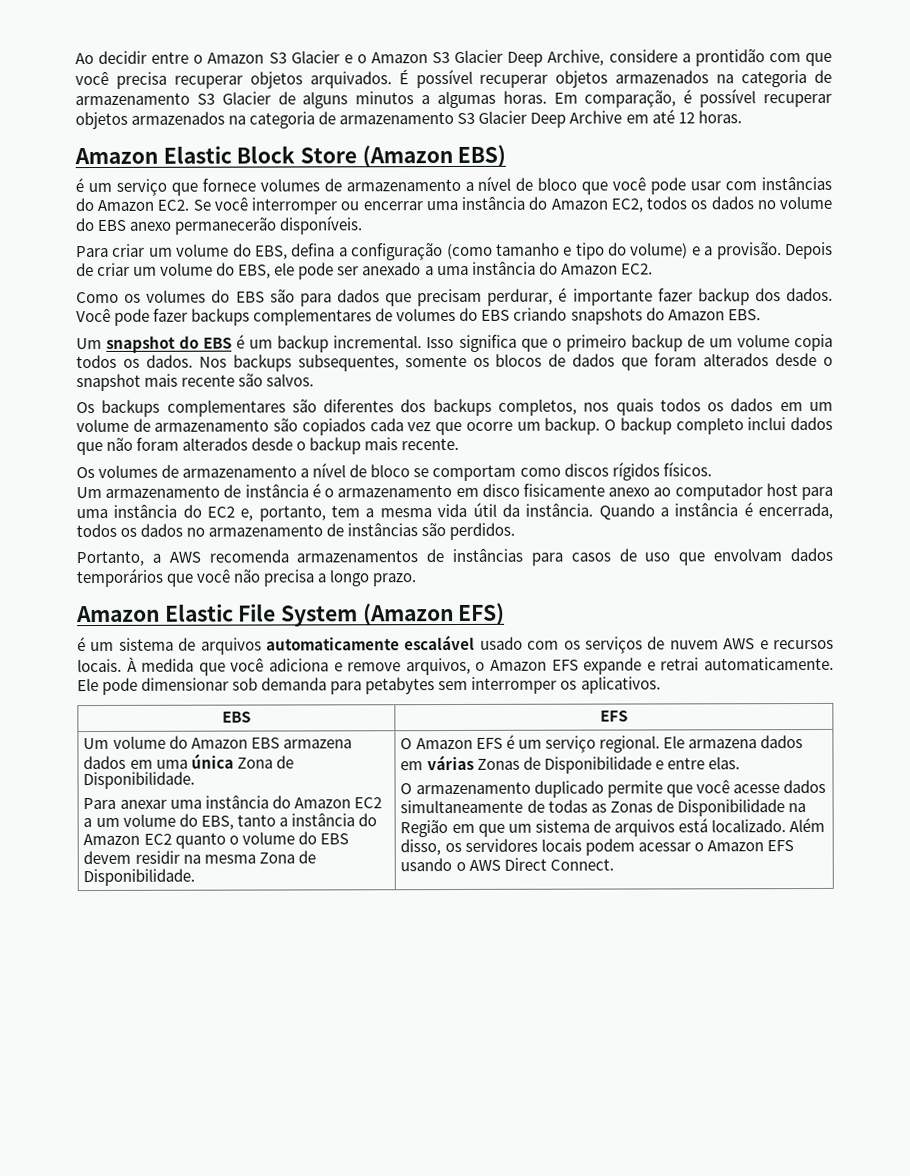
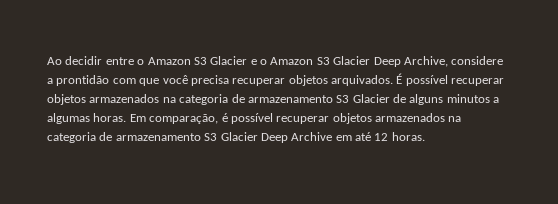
[74,144,507,168] [75,176,833,196] [75,195,833,215] [75,216,364,235] [76,241,834,261] [76,261,653,280] [76,287,833,307] [76,307,761,326] [76,333,833,353] [76,352,833,372] [76,373,315,392] [76,398,834,417] [76,416,834,436] [76,437,460,456] [76,462,712,482] [76,483,833,501] [76,502,834,522] [76,522,516,541] [76,547,833,567] [76,568,417,588] [76,602,506,627] [77,634,834,655] [77,656,835,676] [77,676,661,695] [222,711,251,723] [600,710,629,722] [83,735,352,750] [83,753,294,770] [83,771,196,790] [83,795,382,810] [83,813,377,830] [83,831,349,849] [83,850,316,865] [83,868,196,887] [400,734,803,753] [400,754,740,774] [400,779,826,798] [400,799,806,817] [400,817,825,838] [400,838,794,856] [400,857,614,872] // Amazon Elastic Block Store (Amazon EBS) // é um serviço que fornece volumes de armazenamento a nível de bloco que você pode usar com instâncias do Amazon EC2. Se você interromper ou encerrar uma instância do Amazon EC2, todos os dados no volume do EBS anexo permanecerão disponíveis. // Para criar um volume do EBS, defina a configuração (como tamanho e tipo do volume) e a provisão. Depois de criar um volume do EBS, ele pode ser anexado a uma instância do Amazon EC2. // Como os volumes do EBS são para dados que precisam perdurar, é importante fazer backup dos dados. Você pode fazer backups complementares de volumes do EBS criando snapshots do Amazon EBS. // Um snapshot do EBS é um backup incremental. Isso significa que o primeiro backup de um volume copia todos os dados. Nos backups subsequentes, somente os blocos de dados que foram alterados desde o snapshot mais recente são salvos. // Os backups complementares são diferentes dos backups completos, nos quais todos os dados em um volume de armazenamento são copiados cada vez que ocorre um backup. O backup completo inclui dados que não foram alterados desde o backup mais recente. // Os volumes de armazenamento a nível de bloco se comportam como discos rígidos físicos. // Um armazenamento de instância é o armazenamento em disco fisicamente anexo ao computador host para uma instância do EC2 e, portanto, tem a mesma vida útil da instância. Quando a instância é encerrada, todos os dados no armazenamento de instâncias são perdidos. // Portanto, a AWS recomenda armazenamentos de instâncias para casos de uso que envolvam dados temporários que você não precisa a longo prazo. // Amazon Elastic File System (Amazon EFS) // é um sistema de arquivos automaticamente escalável usado com os serviços de nuvem AWS e recursos locais. À medida que você adiciona e remove arquivos, o Amazon EFS expande e retrai automaticamente. Ele pode dimensionar sob demanda para petabytes sem interromper os aplicativos. // EBS | EFS // Um volume do Amazon EBS armazena dados em uma única Zona de Disponibilidade. // Para anexar uma instância do Amazon EC2 a um volume do EBS, tanto a instância do Amazon EC2 quanto o volume do EBS devem residir na mesma Zona de Disponibilidade. | O Amazon EFS é um serviço regional. Ele armazena dados em várias Zonas de Disponibilidade e entre elas. // O armazenamento duplicado permite que você acesse dados simultaneamente de todas as Zonas de Disponibilidade na Região em que um sistema de arquivos está localizado. Além disso, os servidores locais podem acessar o Amazon EFS usando o AWS Direct Connect. -> (425, 136) none

